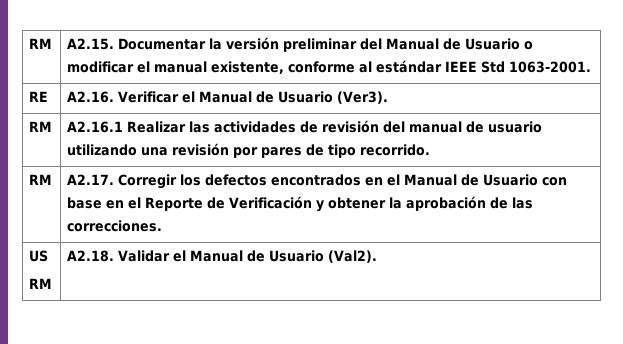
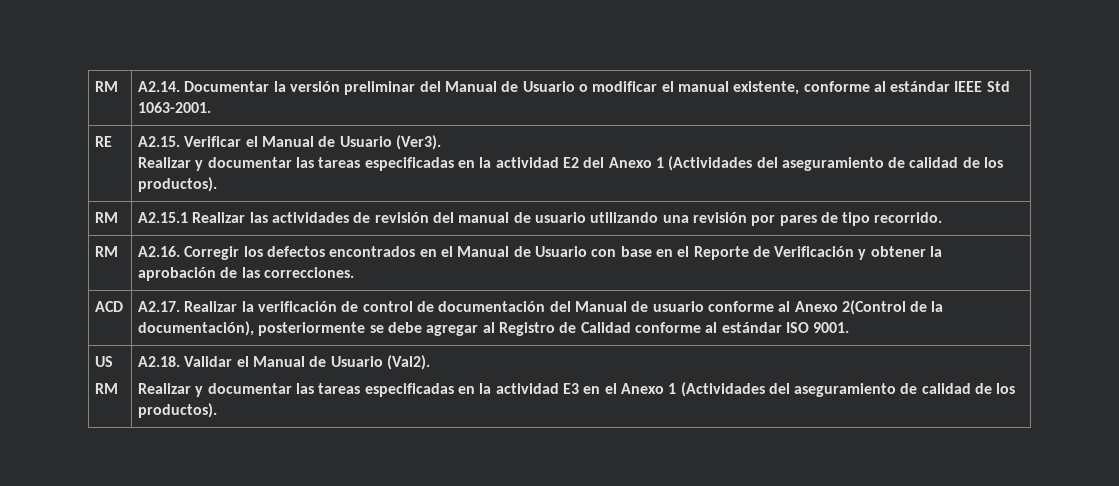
[29,38,53,49] [67,38,115,50] RM | A2.15. -> [95,81,119,92] [138,81,181,92] RM | A2.14.
[67,91,115,103] A2.16. -> [138,136,181,147] A2.15.
[29,121,53,132] [67,121,124,133] // RM | A2.16.1 -> [138,156,1004,171] [138,177,218,192] [95,212,119,223] [138,212,189,223] // Realizar y documentar las tareas especificadas en la actividad E2 del Anexo 1 (Actividades del aseguramiento de calidad de los productos). // RM | A2.15.1
[67,174,115,185] A2.17. -> [138,246,181,257] A2.16.
(163, 226) none -> [95,301,124,312] [138,300,944,315] [138,321,850,336] // ACD | A2.17. Realizar la verificación de control de documentación del Manual de usuario conforme al Anexo 2(Control de la documentación), posteriormente se debe agregar al Registro de Calidad conforme al estándar ISO 9001.
(378, 256) none -> [138,382,1016,397] [138,403,218,418] // Realizar y documentar las tareas especificadas en la actividad E3 en el Anexo 1 (Actividades del aseguramiento de calidad de los productos).

